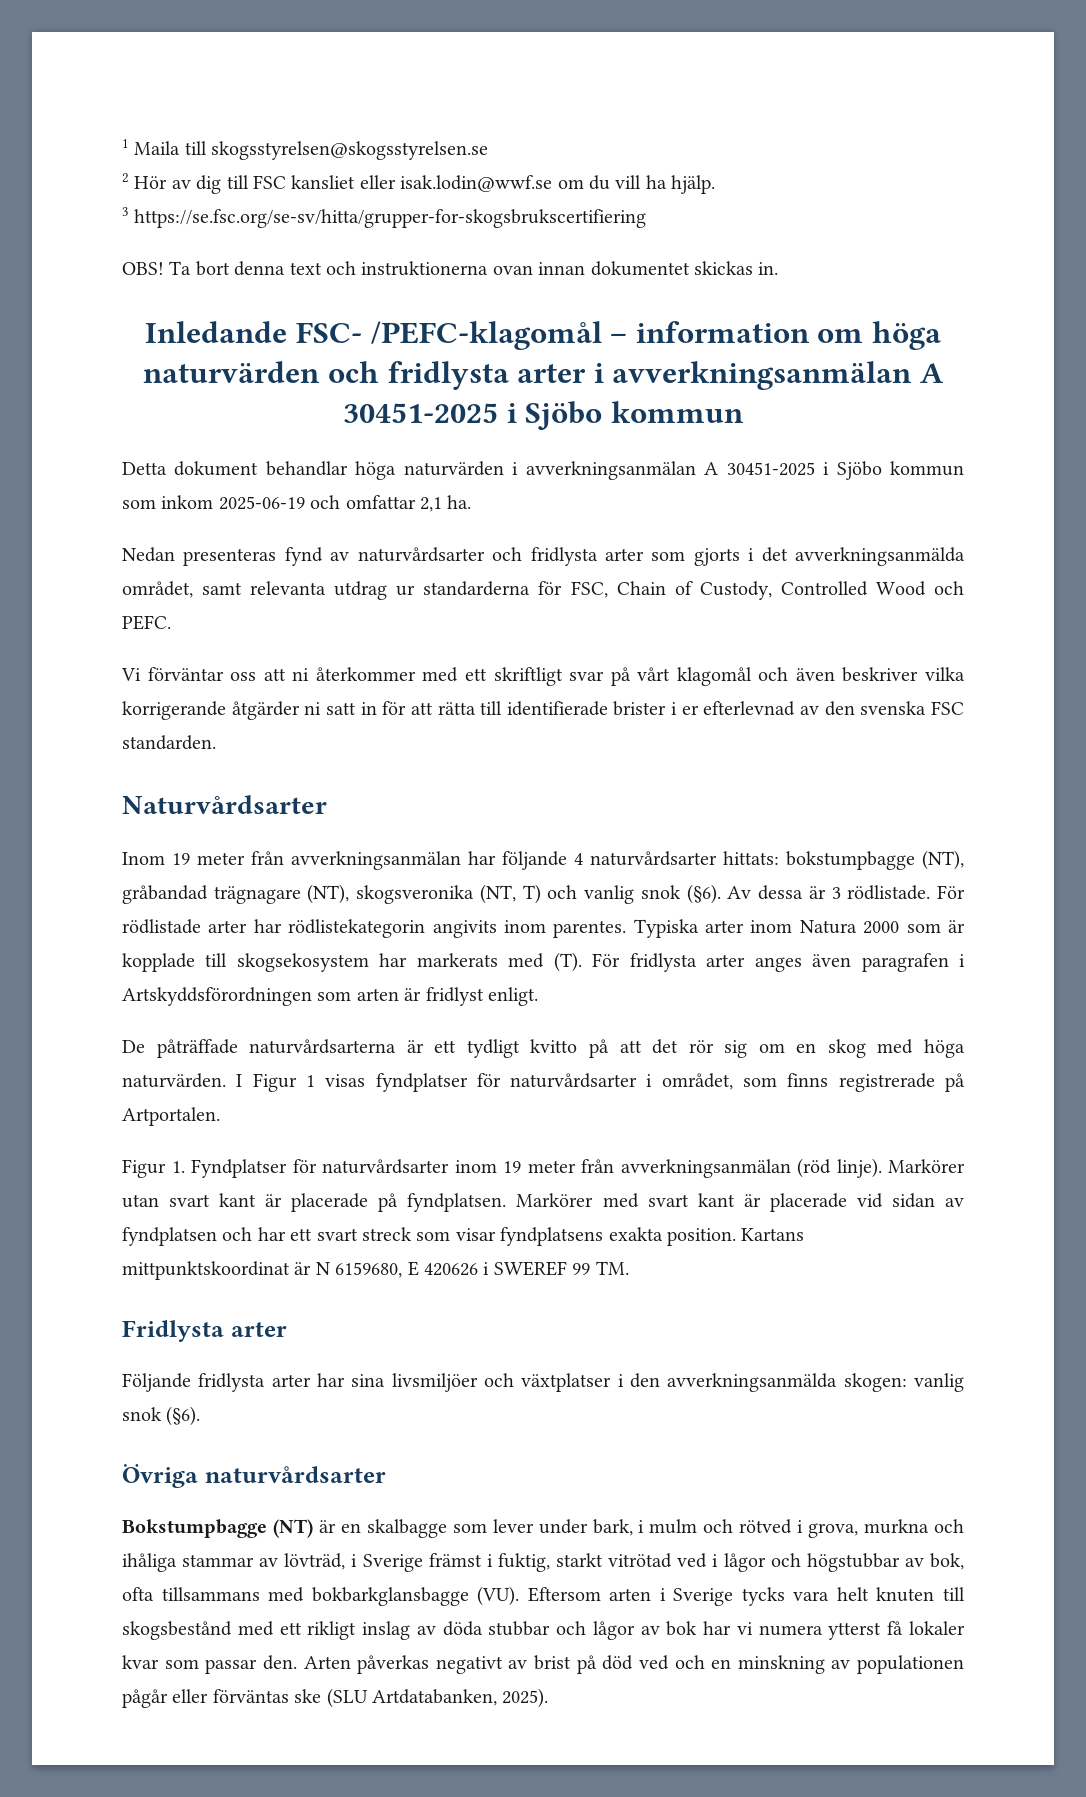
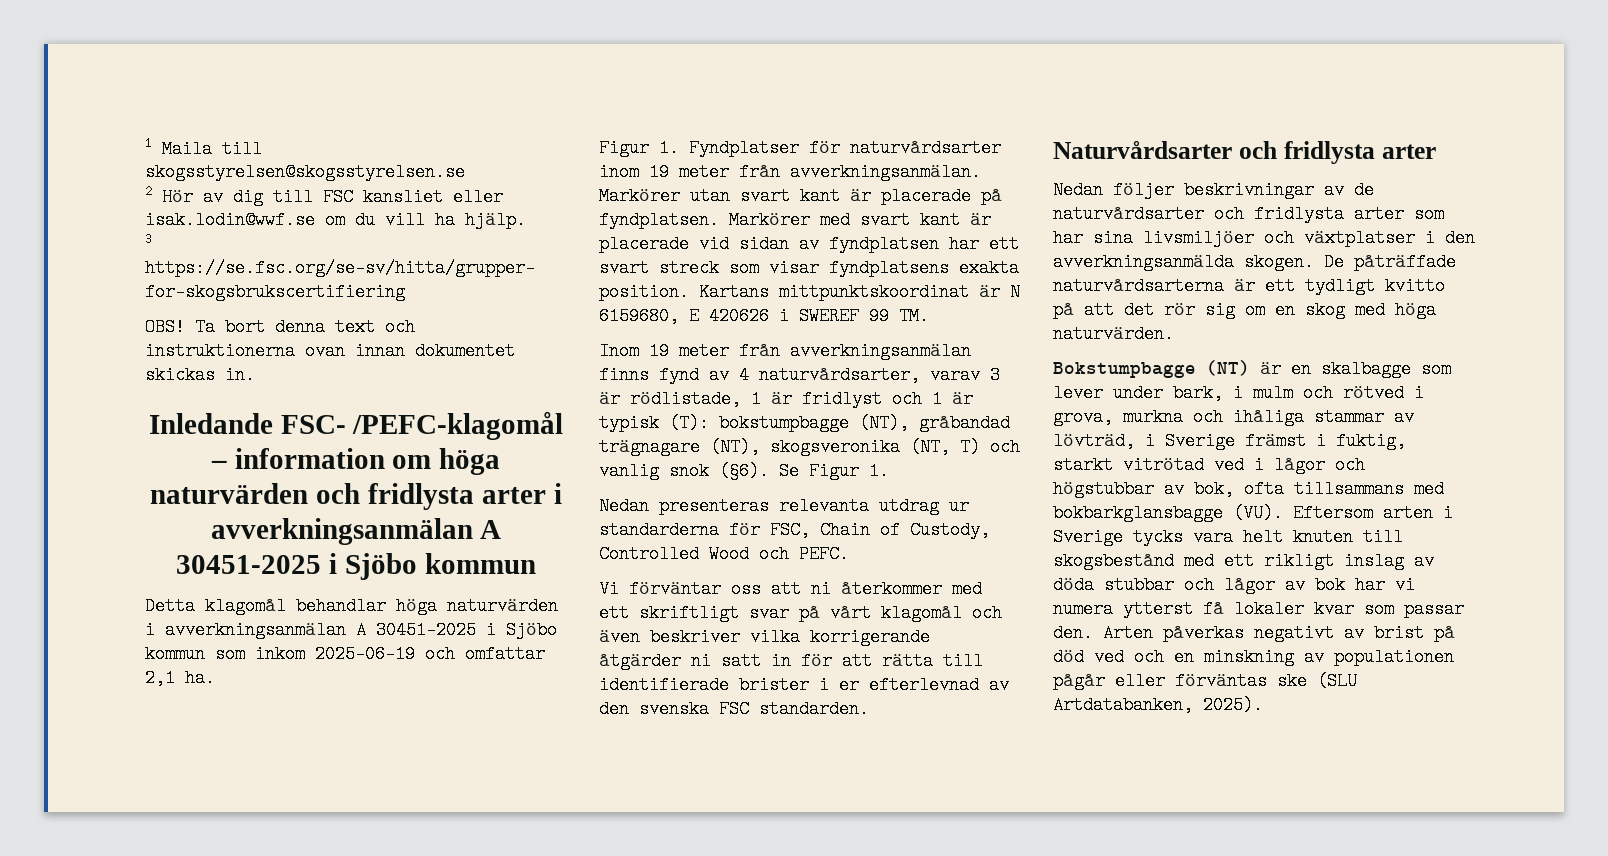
[174,461,259,476] dokument -> [205,597,286,615] klagomål
[122,547,965,566] [122,581,243,598] Nedan presenteras fynd av naturvårdsarter och fridlysta arter som gjorts i det avverkningsanmälda området, samt -> [599,139,1001,157] [599,163,981,181] [599,187,1002,205] [599,211,991,229] [599,235,1019,253] [599,259,1019,277] [599,283,1020,301] [599,307,929,325] [599,342,971,360] [599,366,1000,384] [599,390,973,408] [599,414,1010,432] [599,438,1020,456] [599,462,889,480] [599,497,769,515] Figur 1. Fyndplatser för naturvårdsarter inom 19 meter från avverkningsanmälan. Markörer utan svart kant är placerade på fyndplatsen. Markörer med svart kant är placerade vid sidan av fyndplatsen har ett svart streck som visar fyndplatsens exakta position. Kartans mittpunktskoordinat är N 6159680, E 420626 i SWEREF 99 TM. // Inom 19 meter från avverkningsanmälan finns fynd av 4 naturvårdsarter, varav 3 är rödlistade, 1 är fridlyst och 1 är typisk (T): bokstumpbagge (NT), gråbandad trägnagare (NT), skogsveronika (NT, T) och vanlig snok (§6). Se Figur 1. // Nedan presenteras
[122,850,964,870] [122,884,966,904] [122,919,965,938] [122,952,965,972] [122,987,538,1006] // Inom 19 meter från avverkningsanmälan har följande 4 naturvårdsarter hittats: bokstumpbagge (NT), gråbandad trägnagare (NT), skogsveronika (NT, T) och vanlig snok (§6). Av dessa är 3 rödlistade. För rödlistade arter har rödlistekategorin angivits inom parentes. Typiska arter inom Natura 2000 som är kopplade till skogsekosystem har markerats med (T). För fridlysta arter anges även paragrafen i Artskyddsförordningen som arten är fridlyst enligt. // -> [1238,141,1436,164] [1053,181,1374,199] [1053,205,1444,223] [1053,229,1475,247] [1053,253,1314,271] och fridlysta arter // Nedan följer beskrivningar av de naturvårdsarter och fridlysta arter som har sina livsmiljöer och växtplatser i den avverkningsanmälda skogen.
[236,1073,965,1092] [122,1107,220,1126] [122,1158,965,1178] [122,1193,965,1212] [122,1227,805,1246] [122,1261,629,1280] [122,1320,287,1342] [122,1373,964,1392] [122,1406,201,1426] [122,1464,386,1488] I Figur 1 visas fyndplatser för naturvårdsarter i området, som finns registrerade på Artportalen. // Figur 1. Fyndplatser för naturvårdsarter inom 19 meter från avverkningsanmälan (röd linje). Markörer utan svart kant är placerade på fyndplatsen. Markörer med svart kant är placerade vid sidan av fyndplatsen och har ett svart streck som visar fyndplatsens exakta position. Kartans mittpunktskoordinat är N 6159680, E 420626 i SWEREF 99 TM. // Fridlysta arter // Följande fridlysta arter har sina livsmiljöer och växtplatser i den avverkningsanmälda skogen: vanlig snok (§6). // Övriga naturvårdsarter -> (1174, 334) none

